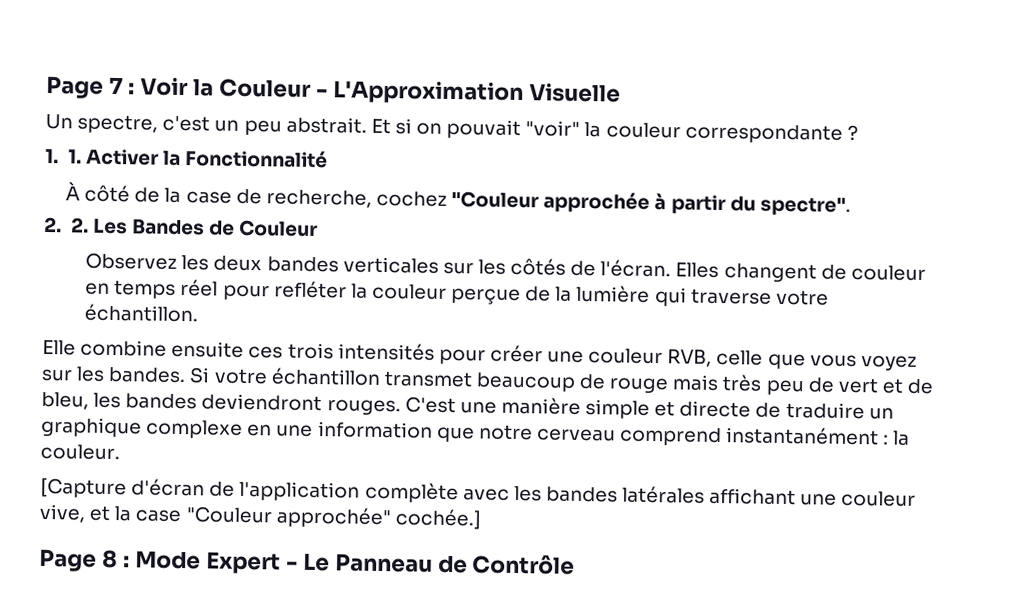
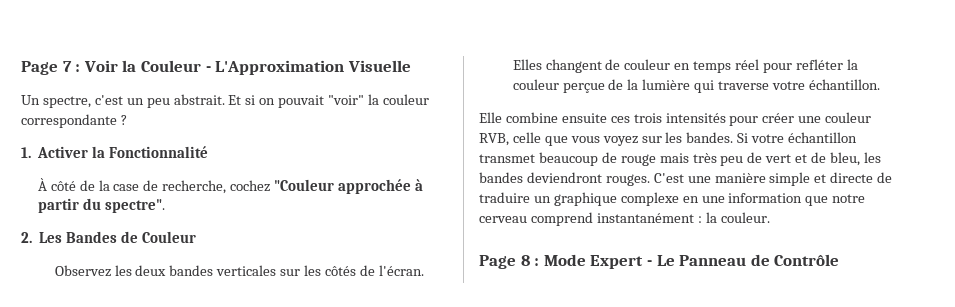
[67,149,82,164] 1. -> (31, 152) none
[70,217,89,233] 2. -> (32, 237) none
[40,477,917,507] [39,503,481,530] // [Capture d'écran de l'application complète avec les bandes latérales affichant une couleur vive, et la case "Couleur approchée" cochée.] -> (770, 217) none

